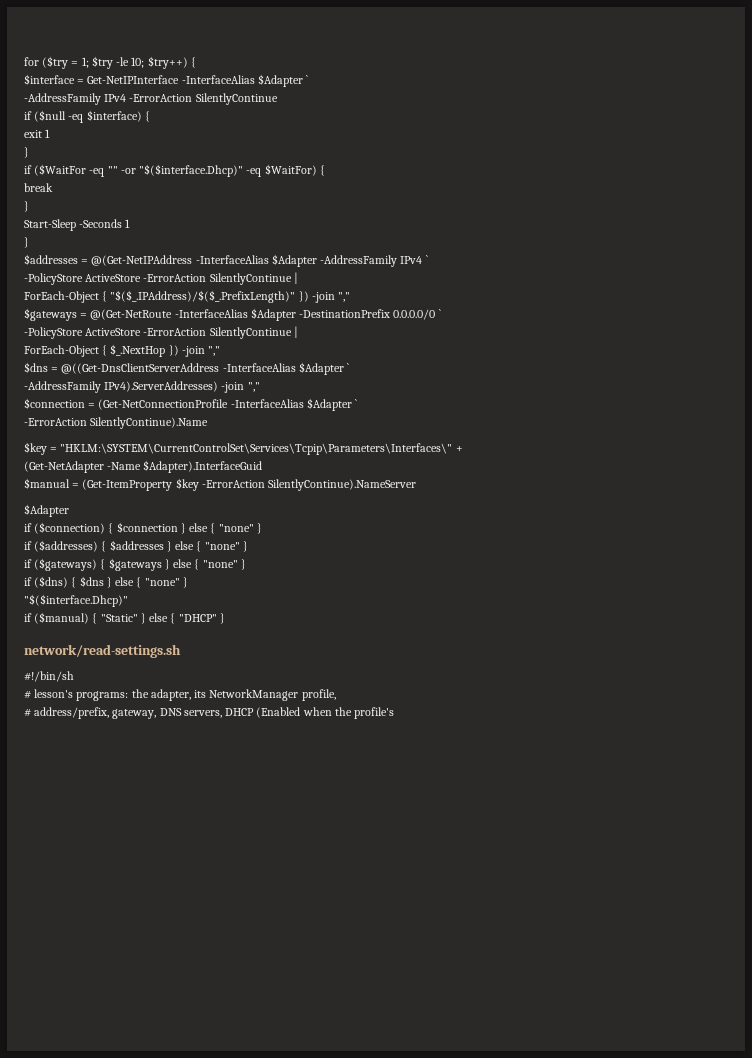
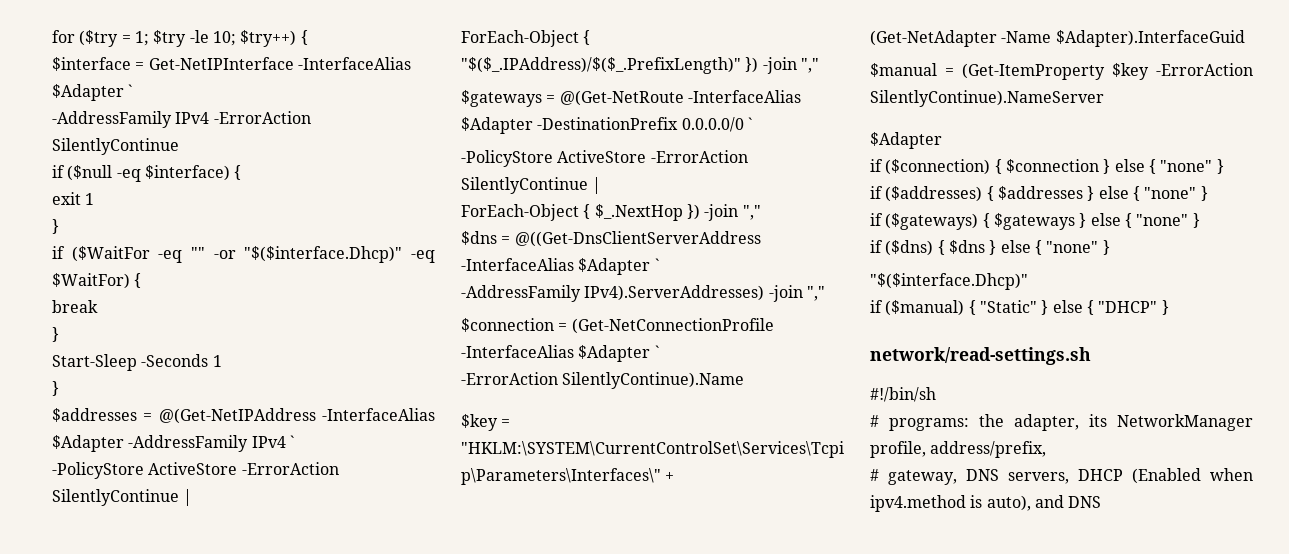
[34,689,74,698] lesson's -> (879, 421) none
[24,707,110,719] // # address/prefix, -> [930,441,1047,458] [870,469,879,481] address/prefix, // #
[334,707,395,719] the profile's -> [870,495,1102,512] ipv4.method is auto), and DNS

